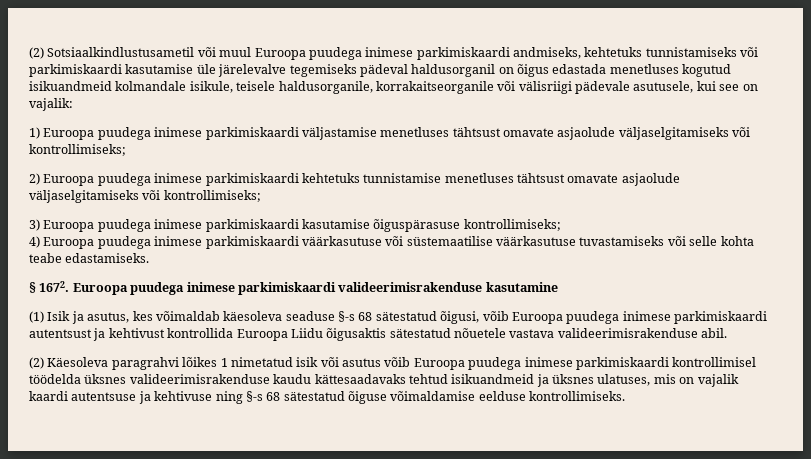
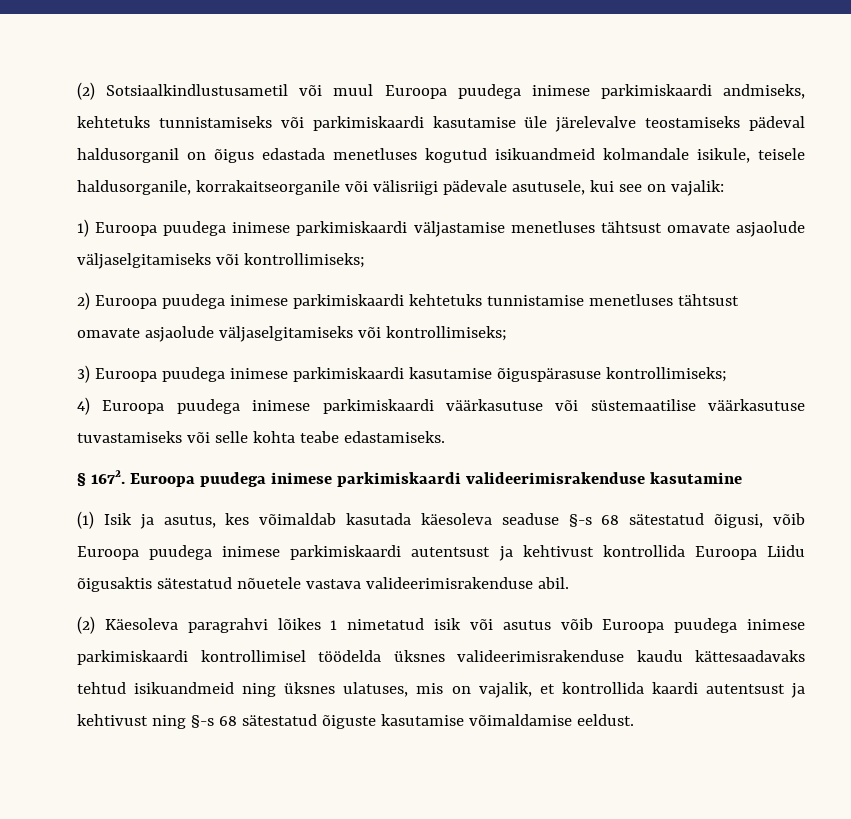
[289,64,357,77] tegemiseks -> [645,116,741,128] teostamiseks
(220, 316) none -> [346,513,412,525] kasutada
[536,374,549,387] ja -> [242,683,277,697] ning
[697,374,739,387] [29,391,626,404] vajalik kaardi autentsuse ja kehtivuse ning §-s 68 sätestatud õiguse võimaldamise eelduse kontrollimiseks. -> [478,682,805,698] [77,714,634,729] vajalik, et kontrollida kaardi autentsust ja kehtivust ning §-s 68 sätestatud õiguste kasutamise võimaldamise eeldust.

